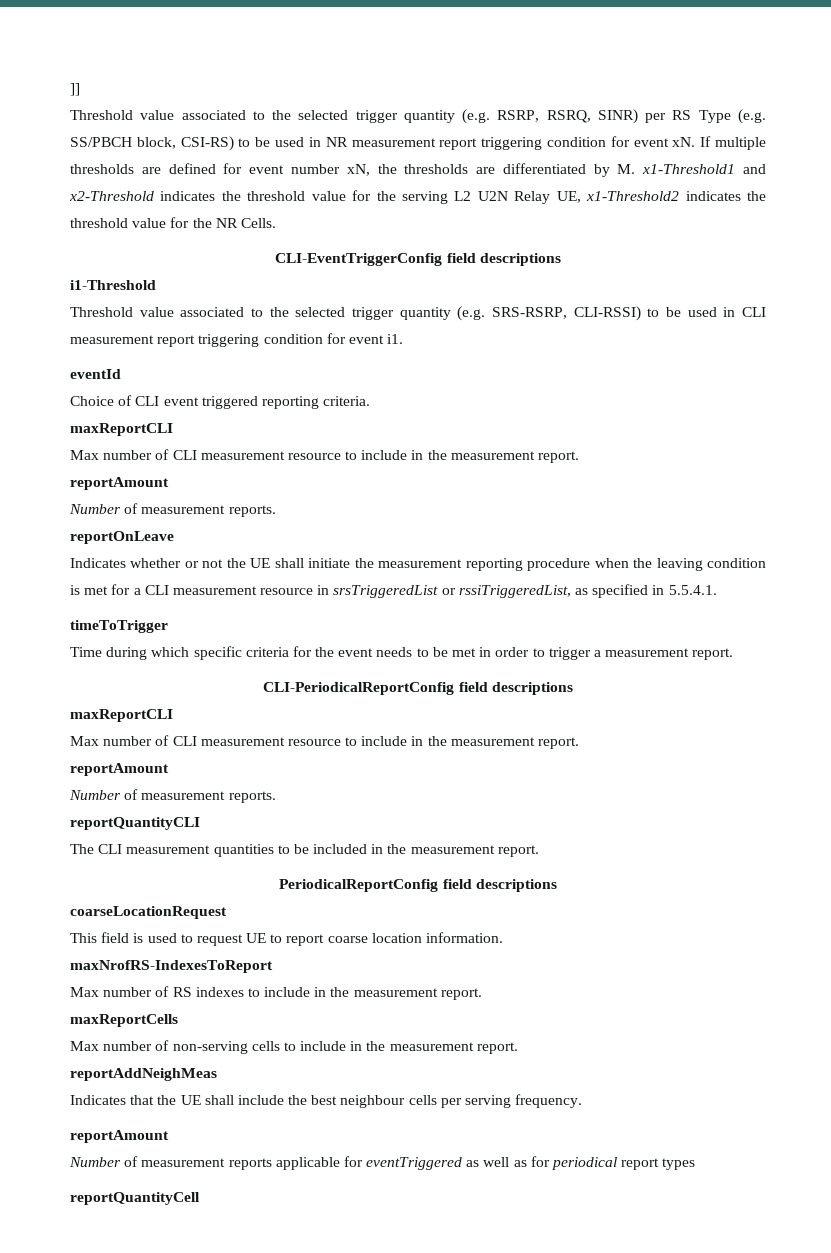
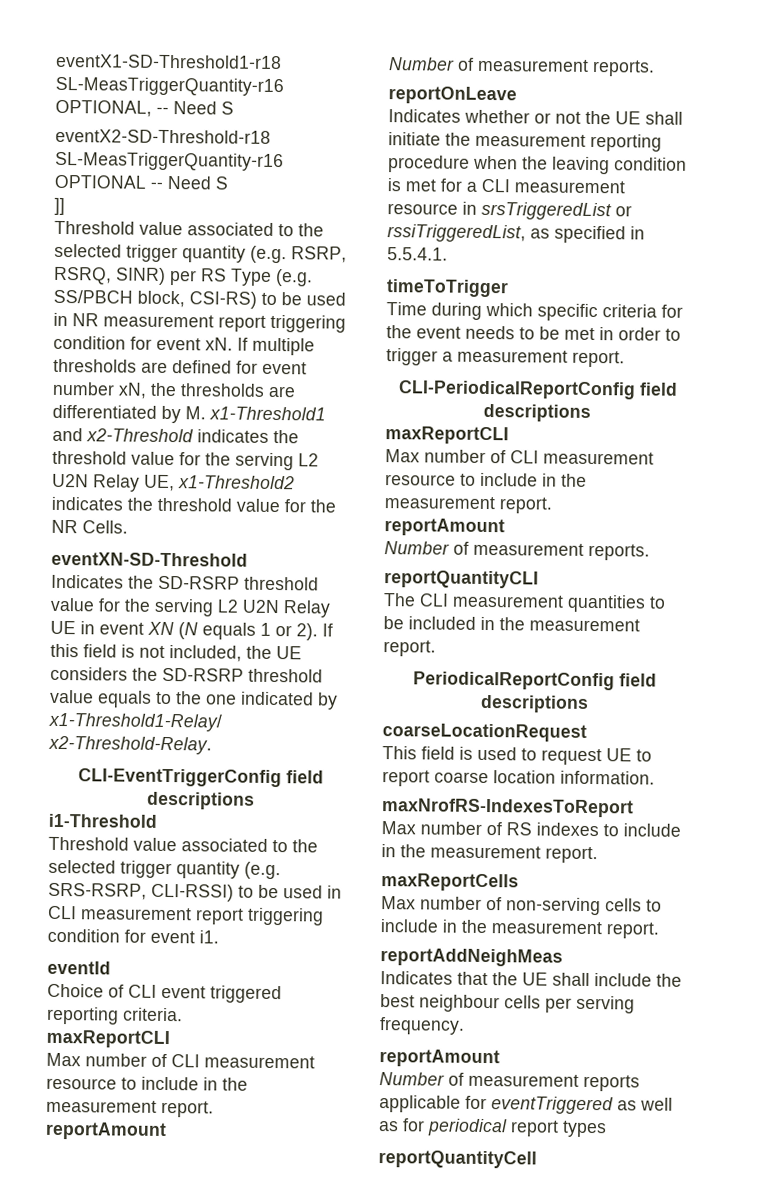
(70, 89) none -> [56,53,282,70] [55,76,284,97] [55,99,234,117] [55,128,271,144] [55,151,284,172] [54,174,228,190] eventX1-SD-Threshold1-r18 SL-MeasTriggerQuantity-r16 OPTIONAL, -- Need S // eventX2-SD-Threshold-r18 SL-MeasTriggerQuantity-r16 OPTIONAL -- Need S //
(276, 223) none -> [51,551,248,567] [51,574,319,591] [50,597,331,618] [50,620,333,641] [50,643,302,662] [50,666,323,683] [50,689,338,710] [48,712,222,732] [48,735,212,755] // eventXN-SD-Threshold // Indicates the SD-RSRP threshold value for the serving L2 U2N Relay UE in event XN (N equals 1 or 2). If this field is not included, the UE considers the SD-RSRP threshold value equals to the one indicated by x1-Threshold1-Relay/ x2-Threshold-Relay.

